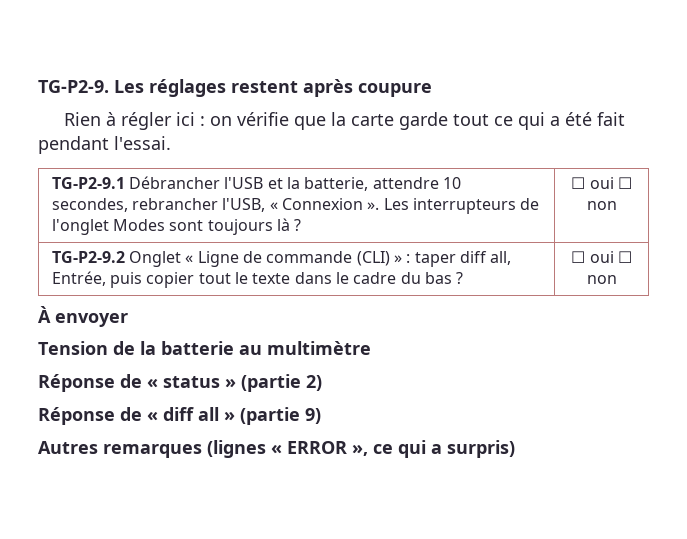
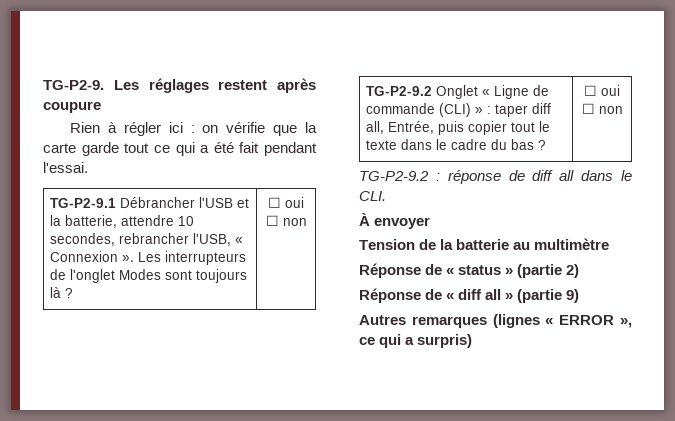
(617, 279) none -> [359,170,632,184] [359,191,386,201] // TG-P2-9.2 : réponse de diff all dans le CLI.

